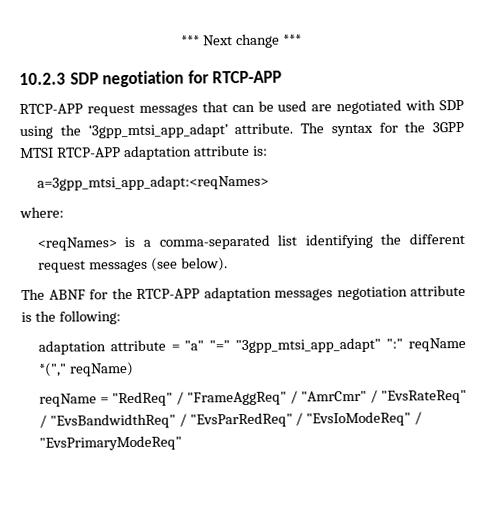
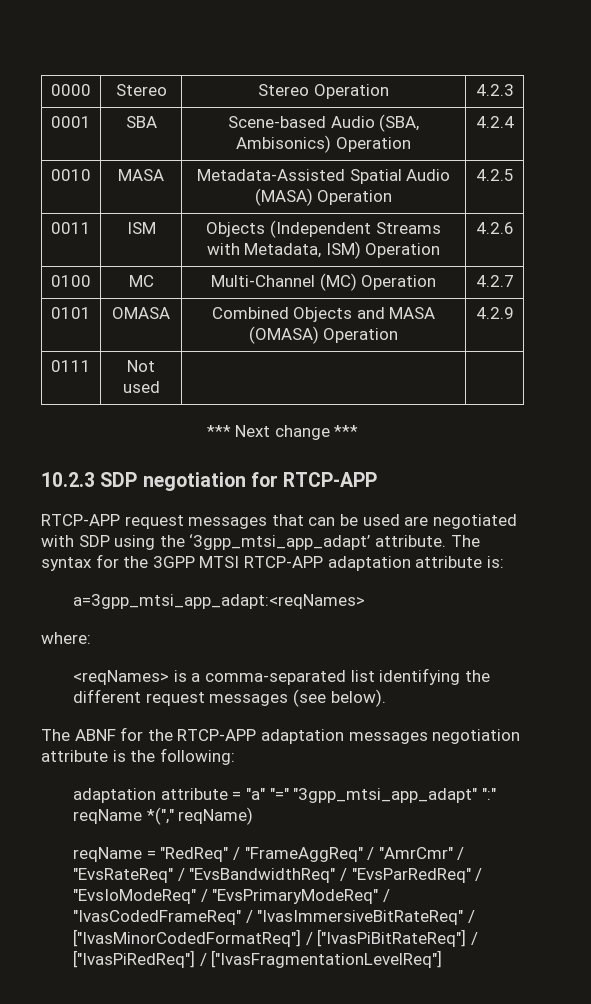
(181, 40) none -> [51,84,91,96] [115,84,167,96] [258,84,389,99] [475,84,514,96] [51,116,91,128] [125,116,157,128] [227,114,420,132] [236,135,411,153] [475,116,514,128] [51,169,91,181] [118,169,164,181] [196,169,451,184] [254,188,393,206] [475,169,514,181] [51,222,91,234] [126,222,156,234] [206,220,441,238] [206,241,441,259] [475,222,514,234] [51,275,91,287] [128,275,154,287] [210,273,437,291] [475,275,514,287] [51,307,91,319] [112,307,170,319] [211,307,436,322] [248,326,399,344] [475,307,514,319] [51,360,91,372] [127,360,155,372] [122,381,160,393] 0000 | Stereo | Stereo Operation | 4.2.3 // 0001 | SBA | Scene-based Audio (SBA, Ambisonics) Operation | 4.2.4 // 0010 | MASA | Metadata-Assisted Spatial Audio (MASA) Operation | 4.2.5 // 0011 | ISM | Objects (Independent Streams with Metadata, ISM) Operation | 4.2.6 // 0100 | MC | Multi-Channel (MC) Operation | 4.2.7 // 0101 | OMASA | Combined Objects and MASA (OMASA) Operation | 4.2.9 // 0111 | Not used | | //
(182, 443) none -> [383,889,391,902] [73,910,476,925] [73,929,479,947] [73,950,443,968] / "IvasCodedFrameReq" / "IvasImmersiveBitRateReq" / ["IvasMinorCodedFormatReq"] / ["IvasPiBitRateReq"] / ["IvasPiRedReq"] / ["IvasFragmentationLevelReq"]

